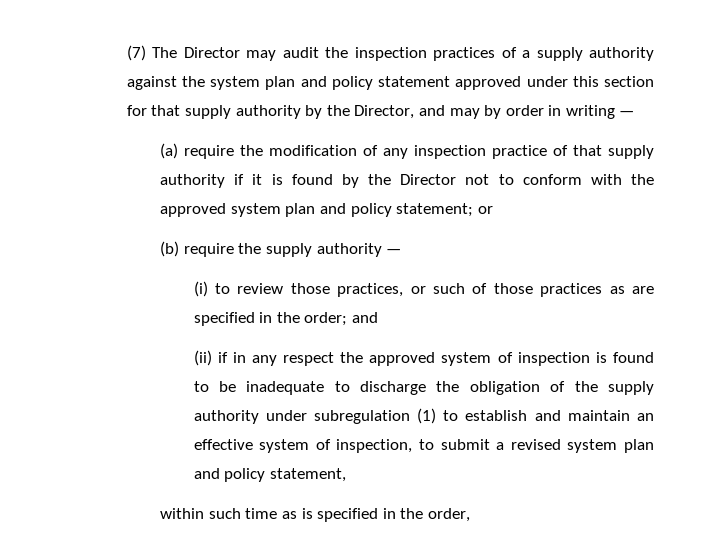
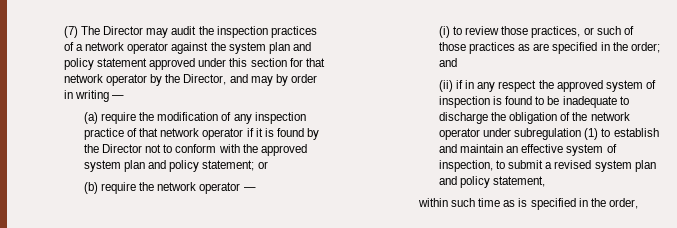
[536,47,654,61] supply authority -> [85,42,169,54] network operator
[184,105,301,119] supply authority -> [64,74,148,86] network operator
[607,145,654,159] [160,174,226,188] supply authority -> [160,128,244,140] network operator
[265,243,382,257] supply authority -> [157,182,241,194] network operator
[608,381,654,395] [193,410,259,424] supply authority -> [590,112,630,121] [439,128,481,140] network operator

